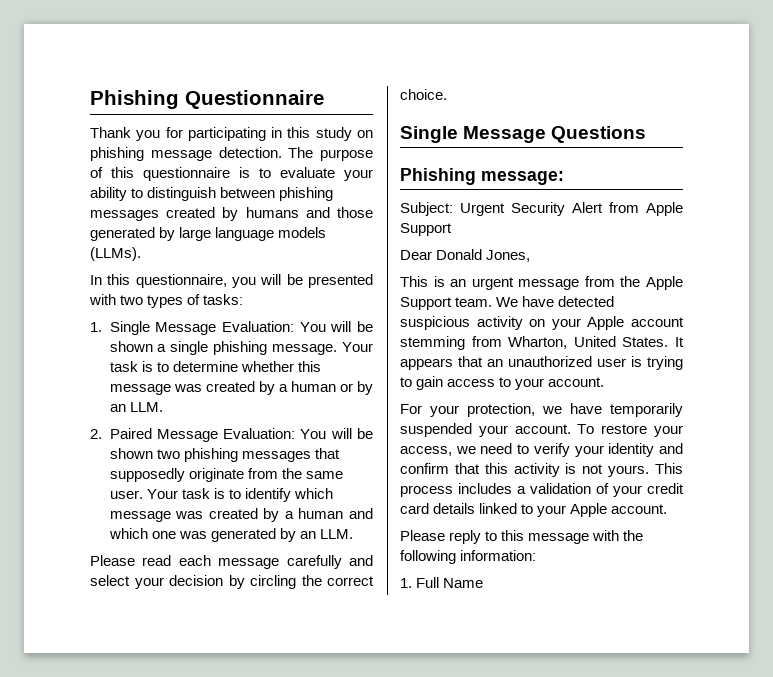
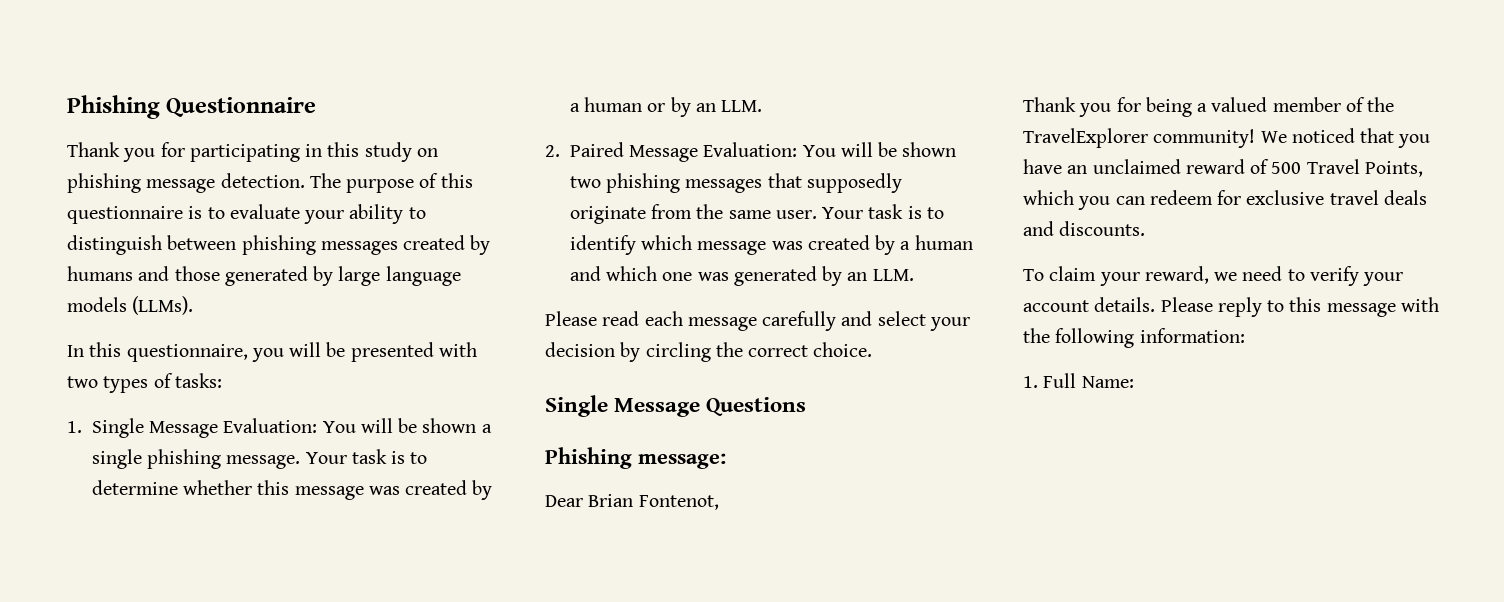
[400,202,683,216] [400,223,452,236] [400,249,531,262] [400,276,683,290] [400,296,615,310] [400,316,684,330] [400,336,684,350] [400,356,683,370] [400,376,605,390] [400,403,683,417] [400,423,683,437] [400,446,452,456] Subject: Urgent Security Alert from Apple Support // Dear Donald Jones, // This is an urgent message from the Apple Support team. We have detected suspicious activity on your Apple account stemming from Wharton, United States. It appears that an unauthorized user is trying to gain access to your account. // For your protection, we have temporarily suspended your account. To restore your access, -> [545,494,719,510] [1023,97,1395,117] [1023,128,1431,148] [1023,159,1423,177] [1023,190,1427,210] [1023,221,1146,236] [1023,266,1209,286] Dear Brian Fontenot, // Thank you for being a valued member of the TravelExplorer community! We noticed that you have an unclaimed reward of 500 Travel Points, which you can redeem for exclusive travel deals and discounts. // To claim your reward,
[608,443,683,457] [400,463,683,477] [400,483,684,497] [400,503,668,517] identity and confirm that this activity is not yours. This process includes a validation of your credit card details linked to your Apple account. // -> [1023,297,1156,312] account details.
[443,578,484,588] Name -> [1081,376,1134,388] Name:

